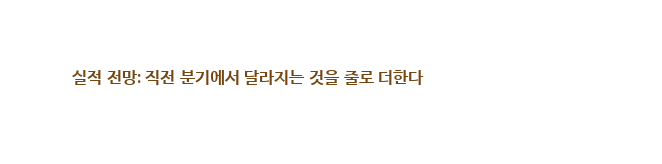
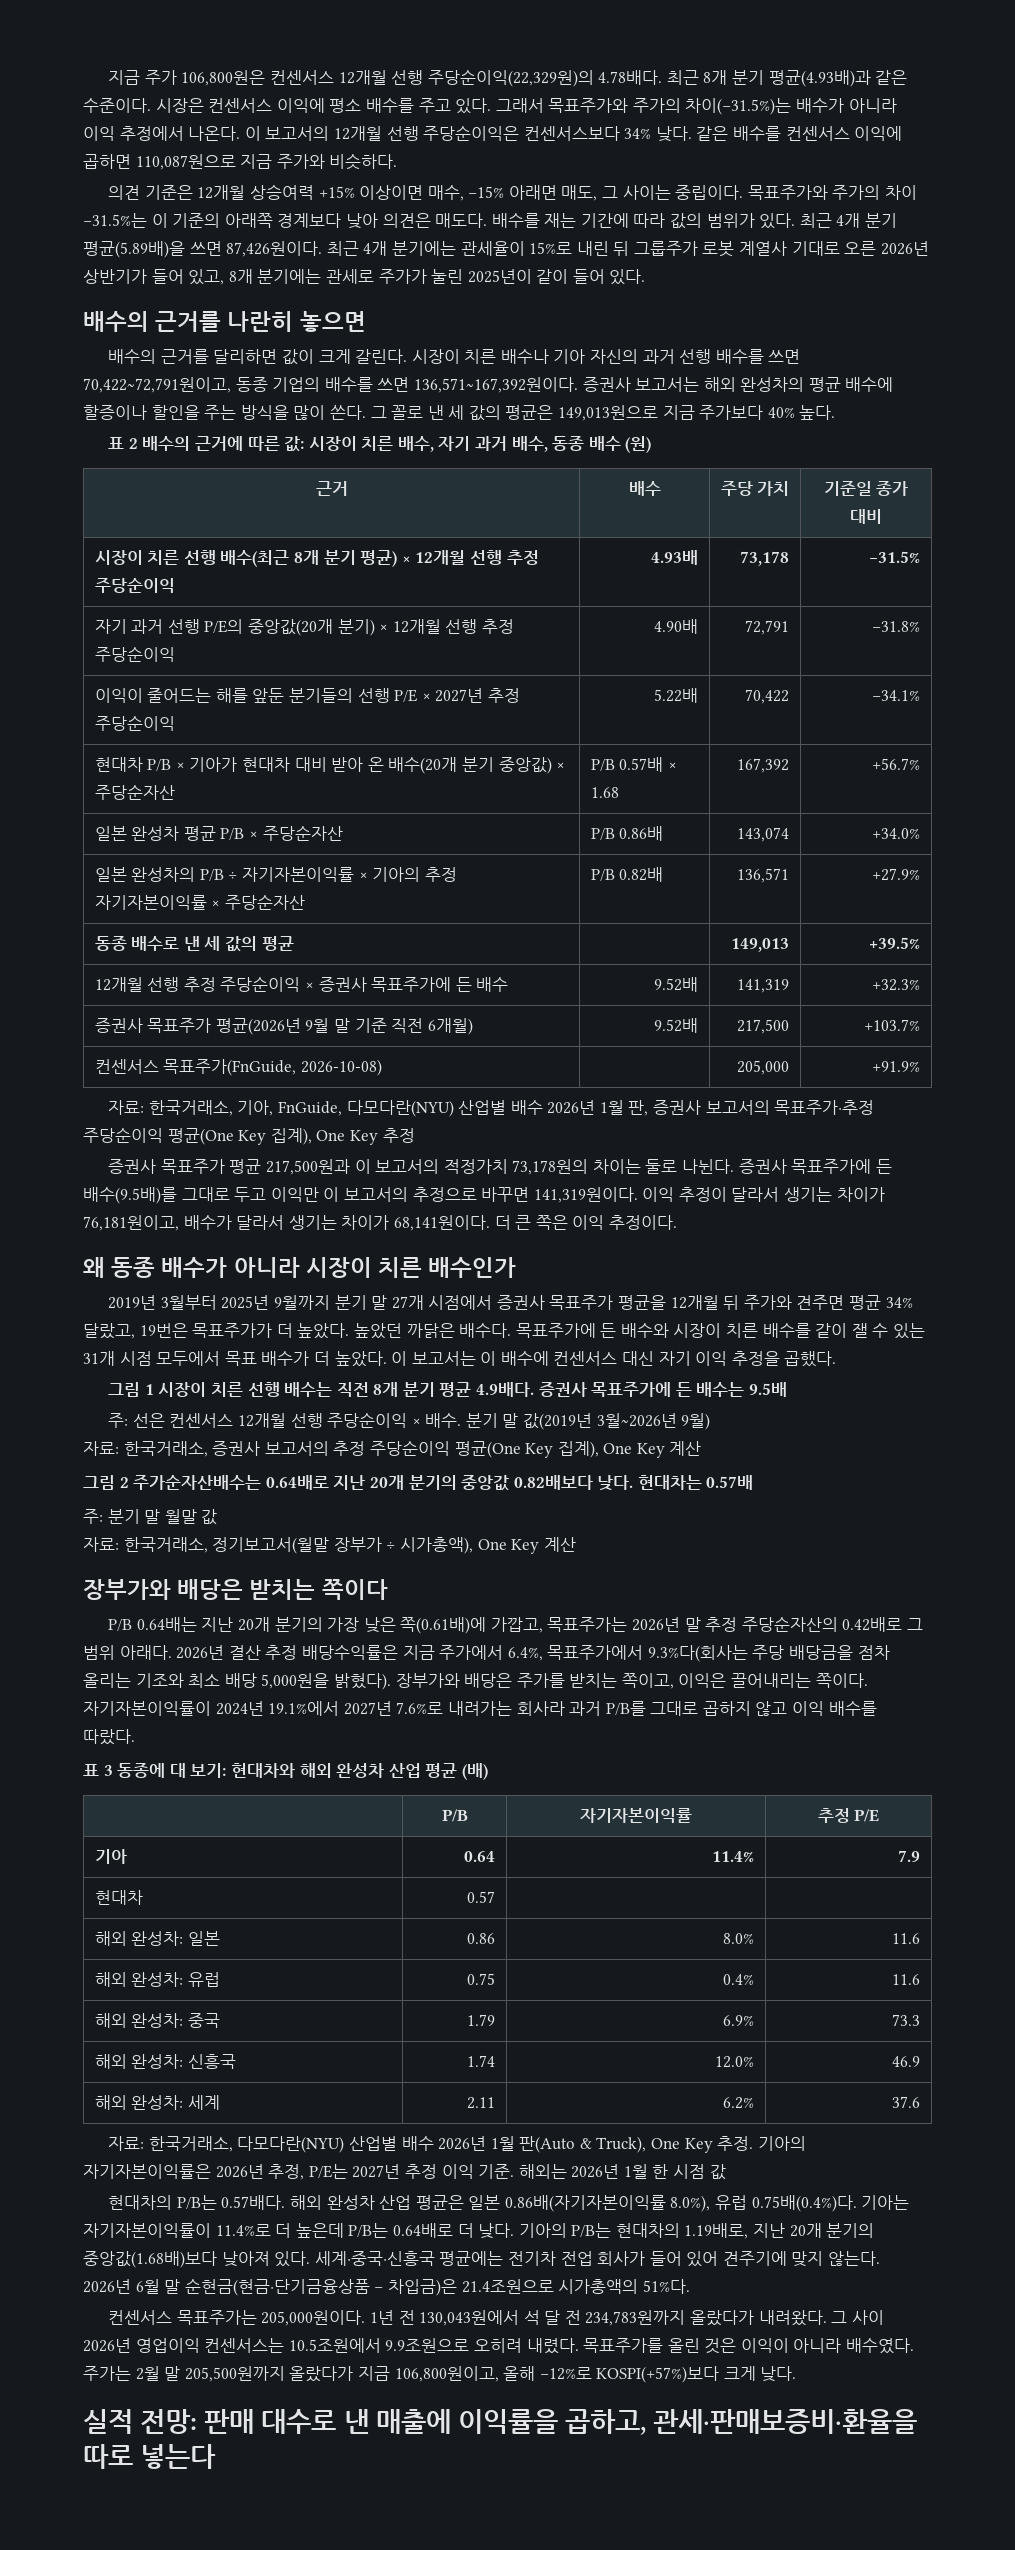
[72,70,425,86] 실적 전망: 직전 분기에서 달라지는 것을 줄로 더한다 -> [108,69,908,87] [83,98,897,115] [83,125,903,142] [83,153,398,170] [108,184,918,201] [83,213,898,229] [83,241,929,258] [83,269,646,285] [83,311,366,332] [108,349,801,365] [83,377,894,393] [83,405,836,421] [108,436,652,453] [315,481,348,496] [628,481,661,496] [720,481,790,496] [823,481,909,496] [850,509,882,524] [94,550,539,567] [94,578,175,593] [651,550,699,565] [740,551,790,566] [869,551,921,563] [94,619,514,636] [94,646,175,662] [654,619,699,634] [745,620,790,635] [872,621,921,632] [94,688,520,703] [94,715,175,731] [654,688,699,703] [745,689,790,704] [872,690,921,701] [94,757,566,774] [94,784,175,800] [590,757,677,772] [590,787,619,798] [737,758,790,773] [872,758,921,770] [94,825,343,841] [590,826,664,841] [737,827,790,842] [872,828,921,839] [94,867,457,882] [94,894,305,910] [590,867,664,882] [737,868,790,883] [872,868,921,881] [94,936,294,952] [731,938,790,952] [869,937,921,949] [94,976,509,992] [654,977,699,992] [737,979,790,993] [872,979,921,991] [94,1018,473,1035] [654,1018,699,1033] [737,1019,790,1034] [864,1019,921,1031] [94,1059,382,1076] [737,1060,790,1075] [872,1061,921,1072] [108,1100,875,1117] [83,1127,415,1145] [108,1159,892,1175] [83,1187,885,1204] [83,1215,677,1231] [83,1257,517,1278] [108,1295,913,1310] [83,1323,926,1339] [83,1351,837,1367] [108,1382,788,1397] [108,1412,711,1430] [83,1440,702,1458] [83,1475,754,1491] [83,1509,218,1525] [83,1537,576,1554] [83,1579,388,1600] [108,1616,924,1634] [83,1645,890,1662] [83,1673,868,1690] [83,1701,877,1716] [83,1729,135,1745] [83,1763,488,1780] [441,1809,468,1822] [580,1808,692,1823] [817,1808,880,1823] [94,1849,127,1864] [464,1851,496,1862] [712,1851,755,1862] [898,1850,921,1862] [94,1890,143,1905] [467,1891,496,1903] [94,1931,220,1946] [467,1933,496,1944] [723,1933,755,1944] [892,1933,921,1944] [94,1972,220,1987] [467,1973,496,1985] [723,1974,755,1985] [892,1974,921,1985] [94,2013,220,2028] [467,2014,496,2026] [723,2015,755,2026] [892,2014,921,2026] [94,2054,236,2069] [467,2055,496,2067] [715,2056,755,2068] [892,2056,921,2067] [94,2095,220,2110] [467,2097,496,2109] [723,2097,755,2109] [892,2096,921,2108] [108,2136,806,2153] [83,2164,726,2180] [108,2195,910,2212] [83,2223,875,2239] [83,2251,881,2268] [83,2278,690,2296] [108,2310,884,2326] [83,2338,915,2354] [83,2366,797,2383] [83,2409,918,2435] [83,2444,217,2469] 지금 주가 106,800원은 컨센서스 12개월 선행 주당순이익(22,329원)의 4.78배다. 최근 8개 분기 평균(4.93배)과 같은 수준이다. 시장은 컨센서스 이익에 평소 배수를 주고 있다. 그래서 목표주가와 주가의 차이(−31.5%)는 배수가 아니라 이익 추정에서 나온다. 이 보고서의 12개월 선행 주당순이익은 컨센서스보다 34% 낮다. 같은 배수를 컨센서스 이익에 곱하면 110,087원으로 지금 주가와 비슷하다. // 의견 기준은 12개월 상승여력 +15% 이상이면 매수, −15% 아래면 매도, 그 사이는 중립이다. 목표주가와 주가의 차이 −31.5%는 이 기준의 아래쪽 경계보다 낮아 의견은 매도다. 배수를 재는 기간에 따라 값의 범위가 있다. 최근 4개 분기 평균(5.89배)을 쓰면 87,426원이다. 최근 4개 분기에는 관세율이 15%로 내린 뒤 그룹주가 로봇 계열사 기대로 오른 2026년 상반기가 들어 있고, 8개 분기에는 관세로 주가가 눌린 2025년이 같이 들어 있다. // 배수의 근거를 나란히 놓으면 // 배수의 근거를 달리하면 값이 크게 갈린다. 시장이 치른 배수나 기아 자신의 과거 선행 배수를 쓰면 70,422~72,791원이고, 동종 기업의 배수를 쓰면 136,571~167,392원이다. 증권사 보고서는 해외 완성차의 평균 배수에 할증이나 할인을 주는 방식을 많이 쓴다. 그 꼴로 낸 세 값의 평균은 149,013원으로 지금 주가보다 40% 높다. // 표 2 배수의 근거에 따른 값: 시장이 치른 배수, 자기 과거 배수, 동종 배수 (원) // 근거 | 배수 | 주당 가치 | 기준일 종가 대비 // 시장이 치른 선행 배수(최근 8개 분기 평균) × 12개월 선행 추정 주당순이익 | 4.93배 | 73,178 | −31.5% // 자기 과거 선행 P/E의 중앙값(20개 분기) × 12개월 선행 추정 주당순이익 | 4.90배 | 72,791 | −31.8% // 이익이 줄어드는 해를 앞둔 분기들의 선행 P/E × 2027년 추정 주당순이익 | 5.22배 | 70,422 | −34.1% // 현대차 P/B × 기아가 현대차 대비 받아 온 배수(20개 분기 중앙값) × 주당순자산 | P/B 0.57배 × 1.68 | 167,392 | +56.7% // 일본 완성차 평균 P/B × 주당순자산 | P/B 0.86배 | 143,074 | +34.0% // 일본 완성차의 P/B ÷ 자기자본이익률 × 기아의 추정 자기자본이익률 × 주당순자산 | P/B 0.82배 | 136,571 | +27.9% // 동종 배수로 낸 세 값의 평균 | | 149,013 | +39.5% // 12개월 선행 추정 주당순이익 × 증권사 목표주가에 든 배수 | 9.52배 | 141,319 | +32.3% // 증권사 목표주가 평균(2026년 9월 말 기준 직전 6개월) | 9.52배 | 217,500 | +103.7% // 컨센서스 목표주가(FnGuide, 2026-10-08) | | 205,000 | +91.9% // 자료: 한국거래소, 기아, FnGuide, 다모다란(NYU) 산업별 배수 2026년 1월 판, 증권사 보고서의 목표주가·추정 주당순이익 평균(One Key 집계), One Key 추정 // 증권사 목표주가 평균 217,500원과 이 보고서의 적정가치 73,178원의 차이는 둘로 나뉜다. 증권사 목표주가에 든 배수(9.5배)를 그대로 두고 이익만 이 보고서의 추정으로 바꾸면 141,319원이다. 이익 추정이 달라서 생기는 차이가 76,181원이고, 배수가 달라서 생기는 차이가 68,141원이다. 더 큰 쪽은 이익 추정이다. // 왜 동종 배수가 아니라 시장이 치른 배수인가 // 2019년 3월부터 2025년 9월까지 분기 말 27개 시점에서 증권사 목표주가 평균을 12개월 뒤 주가와 견주면 평균 34% 달랐고, 19번은 목표주가가 더 높았다. 높았던 까닭은 배수다. 목표주가에 든 배수와 시장이 치른 배수를 같이 잴 수 있는 31개 시점 모두에서 목표 배수가 더 높았다. 이 보고서는 이 배수에 컨센서스 대신 자기 이익 추정을 곱했다. // 그림 1 시장이 치른 선행 배수는 직전 8개 분기 평균 4.9배다. 증권사 목표주가에 든 배수는 9.5배 // 주: 선은 컨센서스 12개월 선행 주당순이익 × 배수. 분기 말 값(2019년 3월~2026년 9월) // 자료: 한국거래소, 증권사 보고서의 추정 주당순이익 평균(One Key 집계), One Key 계산 // 그림 2 주가순자산배수는 0.64배로 지난 20개 분기의 중앙값 0.82배보다 낮다. 현대차는 0.57배 // 주: 분기 말 월말 값 // 자료: 한국거래소, 정기보고서(월말 장부가 ÷ 시가총액), One Key 계산 // 장부가와 배당은 받치는 쪽이다 // P/B 0.64배는 지난 20개 분기의 가장 낮은 쪽(0.61배)에 가깝고, 목표주가는 2026년 말 추정 주당순자산의 0.42배로 그 범위 아래다. 2026년 결산 추정 배당수익률은 지금 주가에서 6.4%, 목표주가에서 9.3%다(회사는 주당 배당금을 점차 올리는 기조와 최소 배당 5,000원을 밝혔다). 장부가와 배당은 주가를 받치는 쪽이고, 이익은 끌어내리는 쪽이다. 자기자본이익률이 2024년 19.1%에서 2027년 7.6%로 내려가는 회사라 과거 P/B를 그대로 곱하지 않고 이익 배수를 따랐다. // 표 3 동종에 대 보기: 현대차와 해외 완성차 산업 평균 (배) // | P/B | 자기자본이익률 | 추정 P/E // 기아 | 0.64 | 11.4% | 7.9 // 현대차 | 0.57 | | // 해외 완성차: 일본 | 0.86 | 8.0% | 11.6 // 해외 완성차: 유럽 | 0.75 | 0.4% | 11.6 // 해외 완성차: 중국 | 1.79 | 6.9% | 73.3 // 해외 완성차: 신흥국 | 1.74 | 12.0% | 46.9 // 해외 완성차: 세계 | 2.11 | 6.2% | 37.6 // 자료: 한국거래소, 다모다란(NYU) 산업별 배수 2026년 1월 판(Auto & Truck), One Key 추정. 기아의 자기자본이익률은 2026년 추정, P/E는 2027년 추정 이익 기준. 해외는 2026년 1월 한 시점 값 // 현대차의 P/B는 0.57배다. 해외 완성차 산업 평균은 일본 0.86배(자기자본이익률 8.0%), 유럽 0.75배(0.4%)다. 기아는 자기자본이익률이 11.4%로 더 높은데 P/B는 0.64배로 더 낮다. 기아의 P/B는 현대차의 1.19배로, 지난 20개 분기의 중앙값(1.68배)보다 낮아져 있다. 세계·중국·신흥국 평균에는 전기차 전업 회사가 들어 있어 견주기에 맞지 않는다. 2026년 6월 말 순현금(현금·단기금융상품 − 차입금)은 21.4조원으로 시가총액의 51%다. // 컨센서스 목표주가는 205,000원이다. 1년 전 130,043원에서 석 달 전 234,783원까지 올랐다가 내려왔다. 그 사이 2026년 영업이익 컨센서스는 10.5조원에서 9.9조원으로 오히려 내렸다. 목표주가를 올린 것은 이익이 아니라 배수였다. 주가는 2월 말 205,500원까지 올랐다가 지금 106,800원이고, 올해 −12%로 KOSPI(+57%)보다 크게 낮다. // 실적 전망: 판매 대수로 낸 매출에 이익률을 곱하고, 관세·판매보증비·환율을 따로 넣는다

